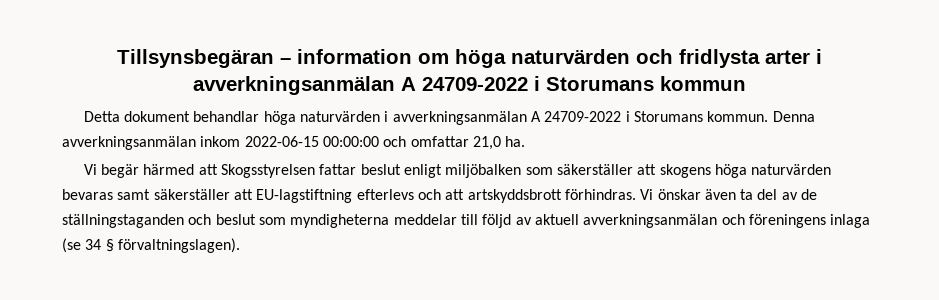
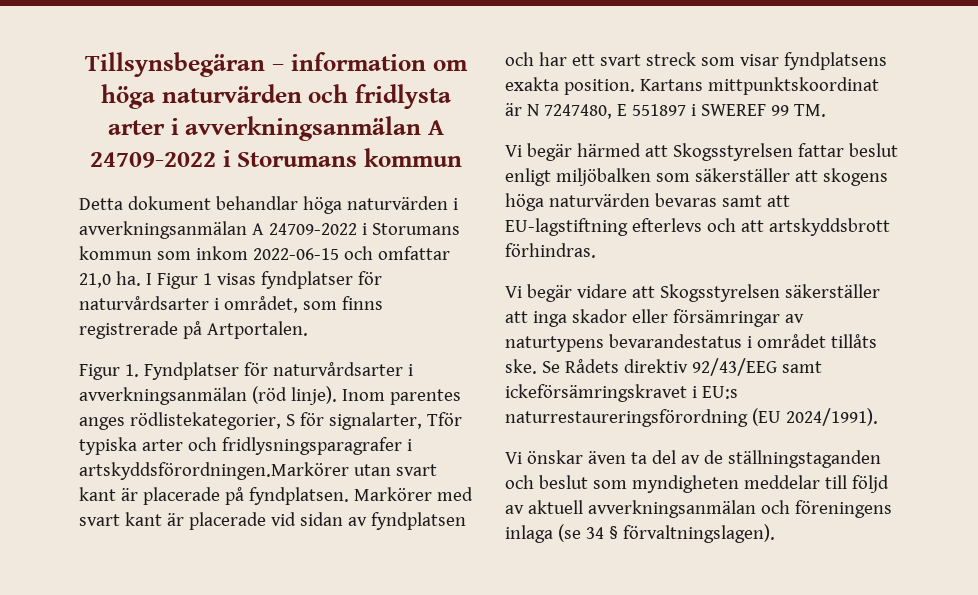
[707,111,815,122] [62,136,196,150] kommun. Denna avverkningsanmälan -> [79,246,191,260] kommun som
[322,136,379,147] 00:00:00 -> (339, 254) none
(526, 141) none -> [145,271,382,289] [79,296,383,313] [79,321,308,339] [79,362,413,380] [79,386,461,405] [79,412,462,430] [79,437,412,455] [79,462,437,480] [79,487,473,505] [79,512,466,530] [505,52,887,70] [505,77,879,95] [505,103,826,119] I Figur 1 visas fyndplatser för naturvårdsarter i området, som finns registrerade på Artportalen. // Figur 1. Fyndplatser för naturvårdsarter i avverkningsanmälan (röd linje). Inom parentes anges rödlistekategorier, S för signalarter, Tför typiska arter och fridlysningsparagrafer i artskyddsförordningen.Markörer utan svart kant är placerade på fyndplatsen. Markörer med svart kant är placerade vid sidan av fyndplatsen och har ett svart streck som visar fyndplatsens exakta position. Kartans mittpunktskoordinat är N 7247480, E 551897 i SWEREF 99 TM.
[153,189,230,200] säkerställer -> (762, 201) none
(636, 194) none -> [505,284,880,302] [505,309,804,327] [505,334,877,352] [505,358,822,376] [505,384,738,402] [505,408,878,427] // Vi begär vidare att Skogsstyrelsen säkerställer att inga skador eller försämringar av naturtypens bevarandestatus i området tillåts ske. Se Rådets direktiv 92/43/EEG samt ickeförsämringskravet i EU:s naturrestaureringsförordning (EU 2024/1991). //
[290,214,390,228] myndigheterna -> [631,475,739,493] myndigheten

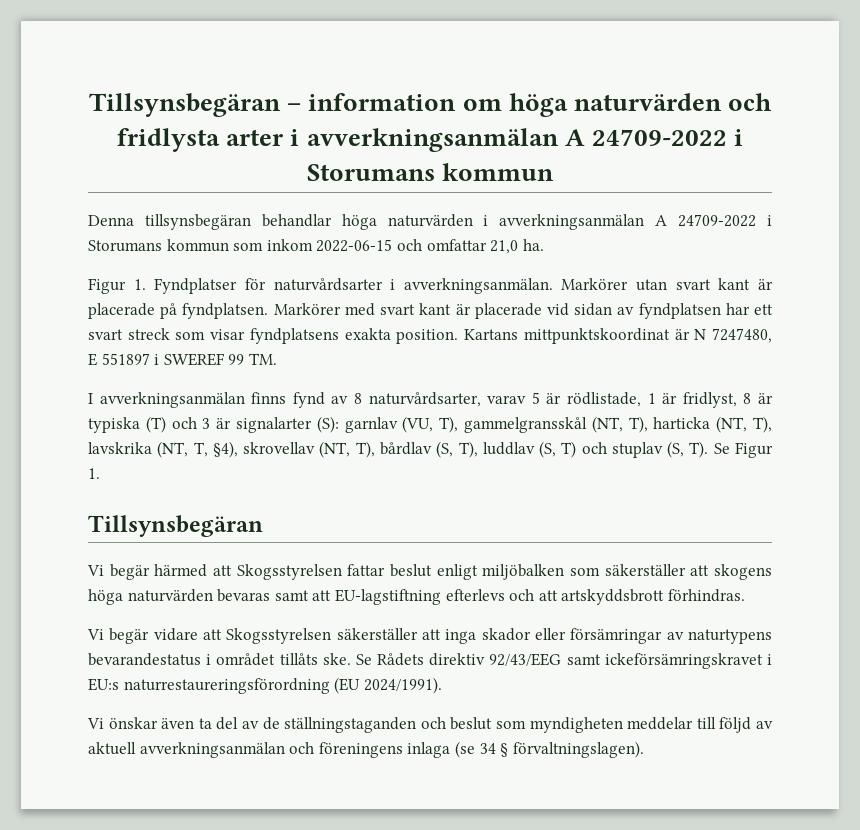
[79,196,211,210] Detta dokument -> [88,214,251,230] Denna tillsynsbegäran
[145,271,382,289] [79,296,383,313] [79,321,308,339] I Figur 1 visas fyndplatser för naturvårdsarter i området, som finns registrerade på Artportalen. -> (544, 245) none
[79,386,461,405] [79,412,462,430] [79,437,412,455] [79,462,349,480] avverkningsanmälan (röd linje). Inom parentes anges rödlistekategorier, S för signalarter, Tför typiska arter och fridlysningsparagrafer i artskyddsförordningen.Markörer -> [403,278,629,294] avverkningsanmälan. Markörer
[505,52,534,66] och -> (721, 311) none
(826, 110) none -> [88,392,774,408] [88,416,772,433] [88,441,774,458] [88,468,100,479] [88,515,263,537] // I avverkningsanmälan finns fynd av 8 naturvårdsarter, varav 5 är rödlistade, 1 är fridlyst, 8 är typiska (T) och 3 är signalarter (S): garnlav (VU, T), gammelgransskål (NT, T), harticka (NT, T), lavskrika (NT, T, §4), skrovellav (NT, T), bårdlav (S, T), luddlav (S, T) och stuplav (S, T). Se Figur 1. // Tillsynsbegäran

